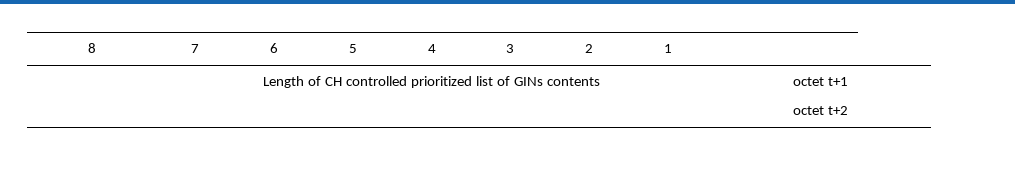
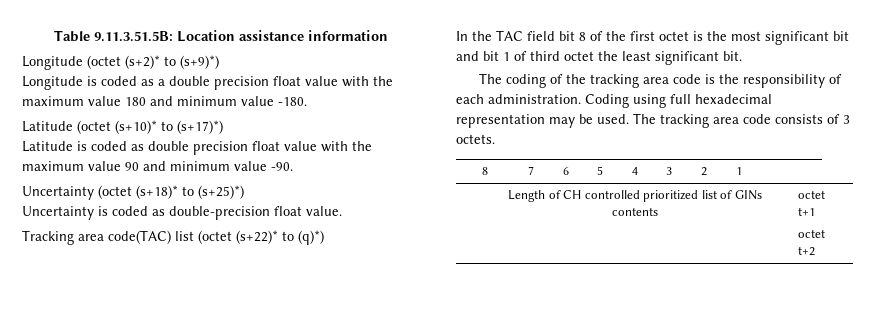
(87, 48) none -> [54,30,388,42] [22,55,219,70] [22,76,393,90] [22,96,307,106] [22,120,223,134] [22,141,372,155] [22,161,293,171] [22,185,244,200] [22,206,342,220] [22,230,324,245] [456,30,849,45] [456,51,742,65] [478,73,842,88] [456,94,772,108] [456,113,850,128] [456,134,495,144] Table 9.11.3.51.5B: Location assistance information // Longitude (octet (s+2)* to (s+9)*) // Longitude is coded as a double precision float value with the maximum value 180 and minimum value -180. // Latitude (octet (s+10)* to (s+17)*) // Latitude is coded as double precision float value with the maximum value 90 and minimum value -90. // Uncertainty (octet (s+18)* to (s+25)*) // Uncertainty is coded as double-precision float value. // Tracking area code(TAC) list (octet (s+22)* to (q)*) // In the TAC field bit 8 of the first octet is the most significant bit and bit 1 of third octet the least significant bit. // The coding of the tracking area code is the responsibility of each administration. Coding using full hexadecimal representation may be used. The tracking area code consists of 3 octets. //

